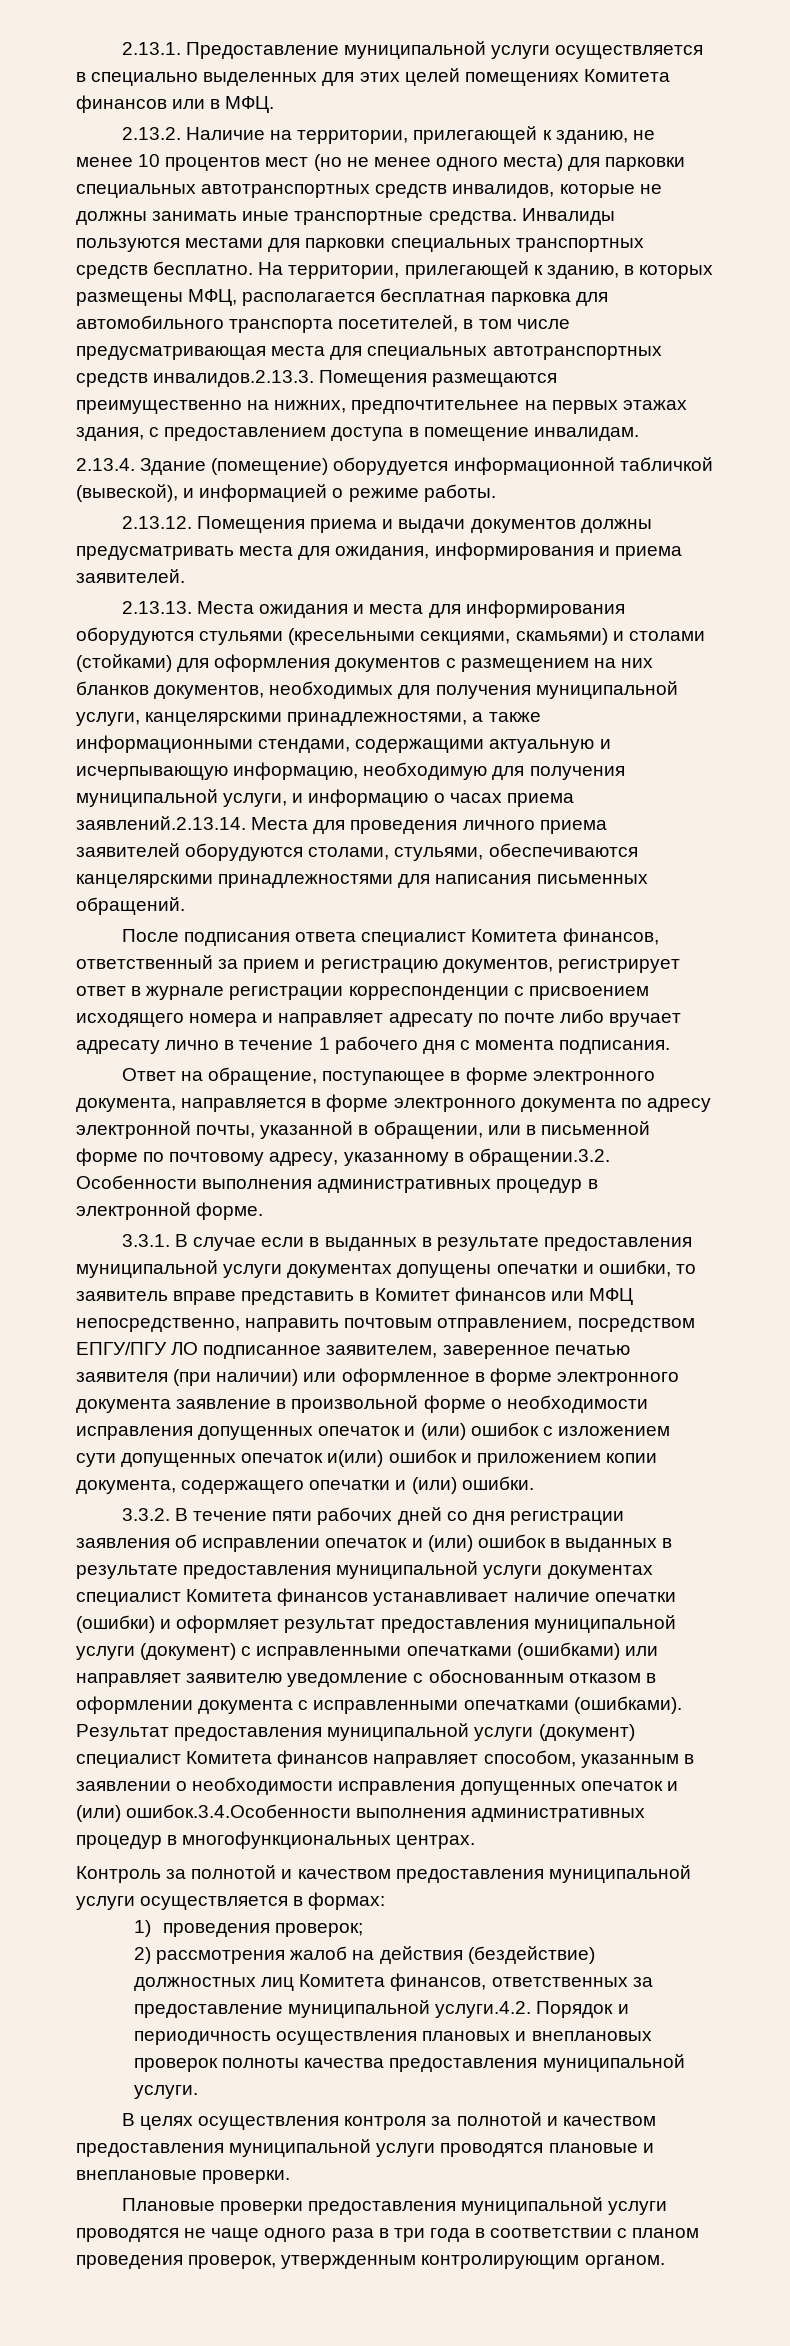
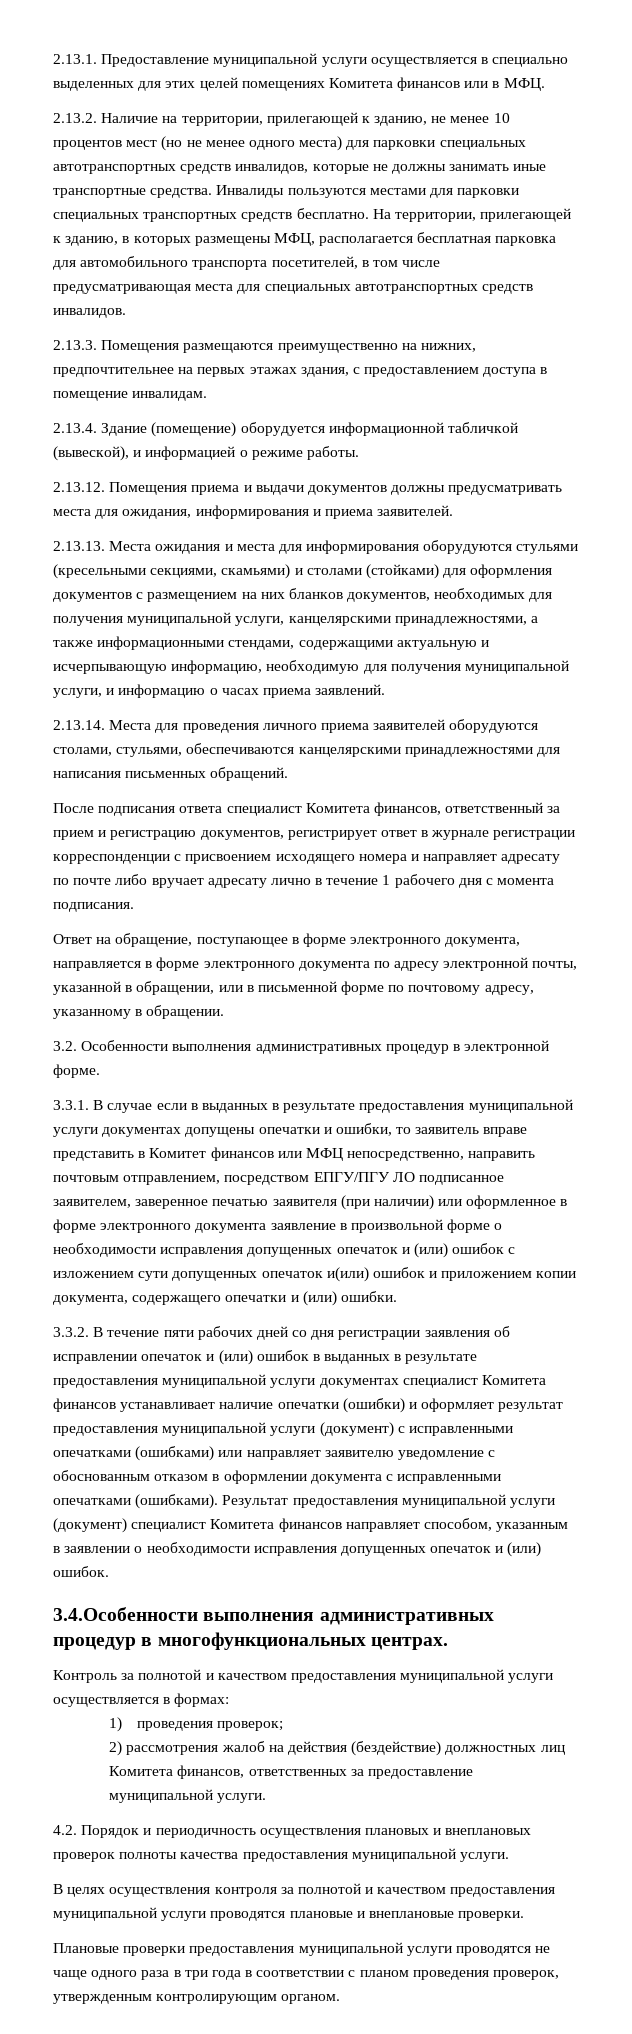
[153,370,315,387] инвалидов.2.13.3. -> [53,308,126,318] [53,340,97,350] инвалидов. // 2.13.3.
[76,816,246,830] заявлений.2.13.14. -> [315,684,386,695] [53,720,105,730] заявлений. // 2.13.14.
[468,1148,610,1166] обращении.3.2. -> [146,1005,225,1019] [53,1041,77,1051] обращении. // 3.2.
[126,1804,352,1818] ошибок.3.4.Особенности -> [53,1566,109,1577] [53,1607,198,1621] ошибок. // 3.4.Особенности
[435,2001,532,2018] услуги.4.2. -> [217,1793,267,1803] [53,1825,77,1835] услуги. // 4.2.

